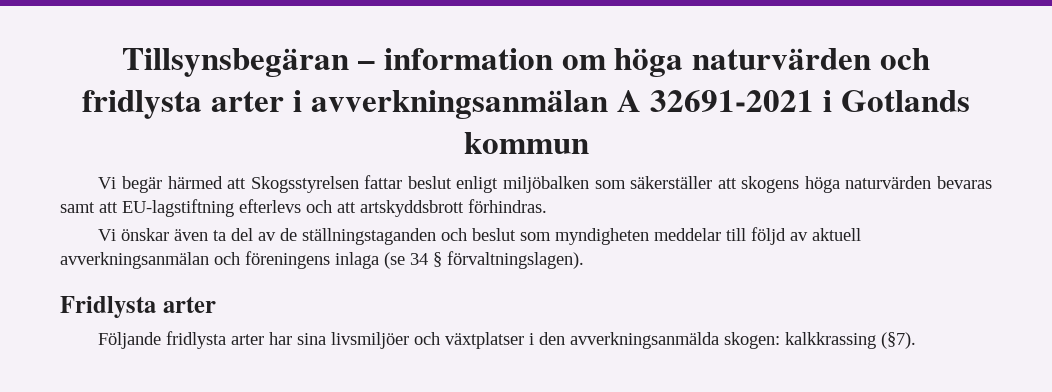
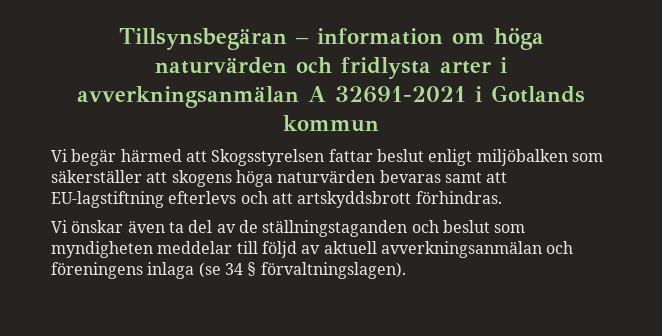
[60,296,216,318] [98,331,917,349] // Fridlysta arter // Följande fridlysta arter har sina livsmiljöer och växtplatser i den avverkningsanmälda skogen: kalkkrassing (§7). -> (406, 270) none

